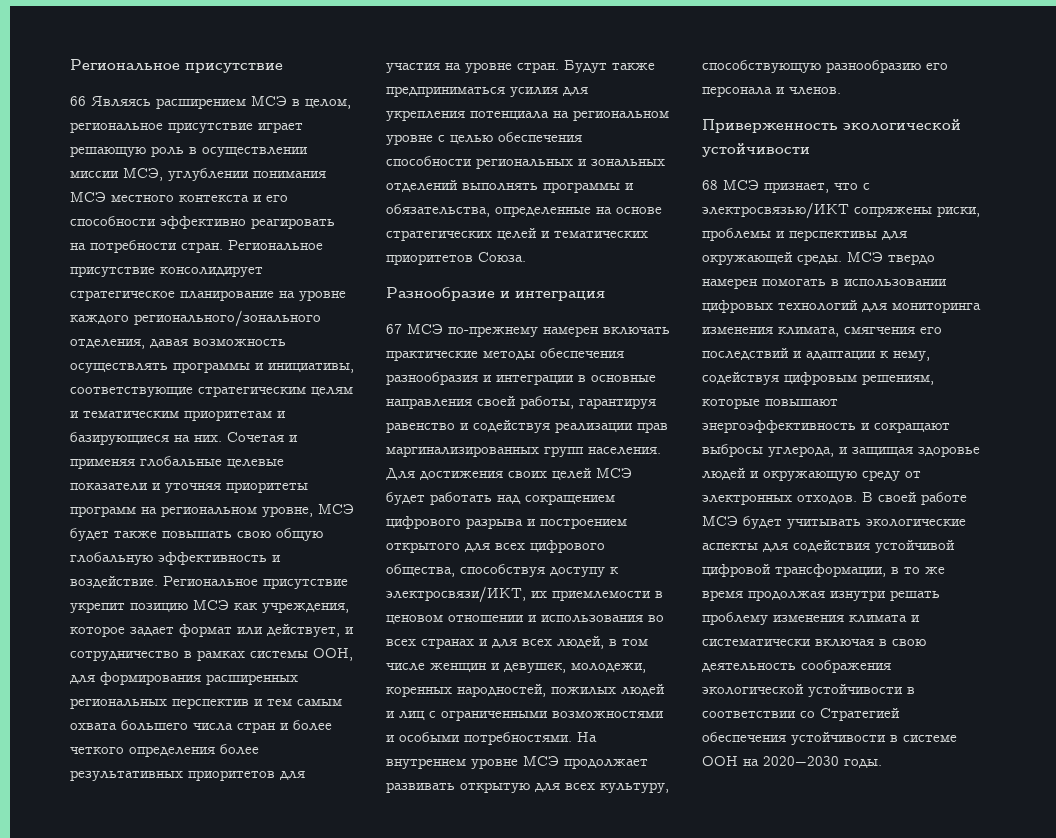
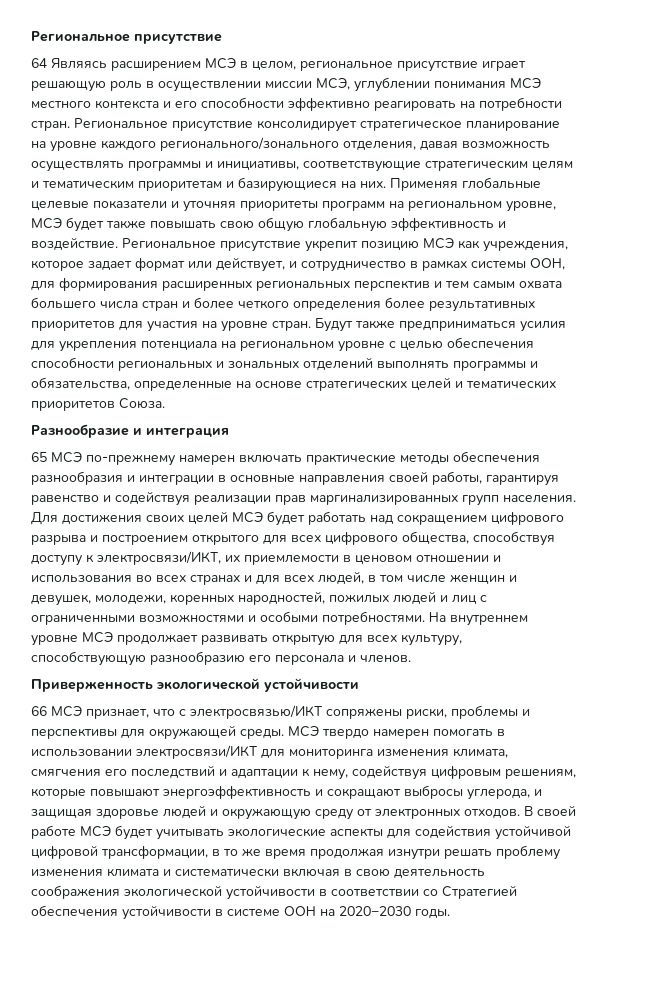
[70,96,86,106] 66 -> [31,58,47,68] 64
[227,432,298,442] [70,458,135,469] Сочетая и применяя -> [390,178,458,191] Применяя
[386,324,402,334] 67 -> [31,452,47,462] 65
[702,180,718,190] 68 -> [31,706,47,716] 66
[702,300,858,313] цифровых технологий -> [136,745,257,759] электросвязи/ИКТ

